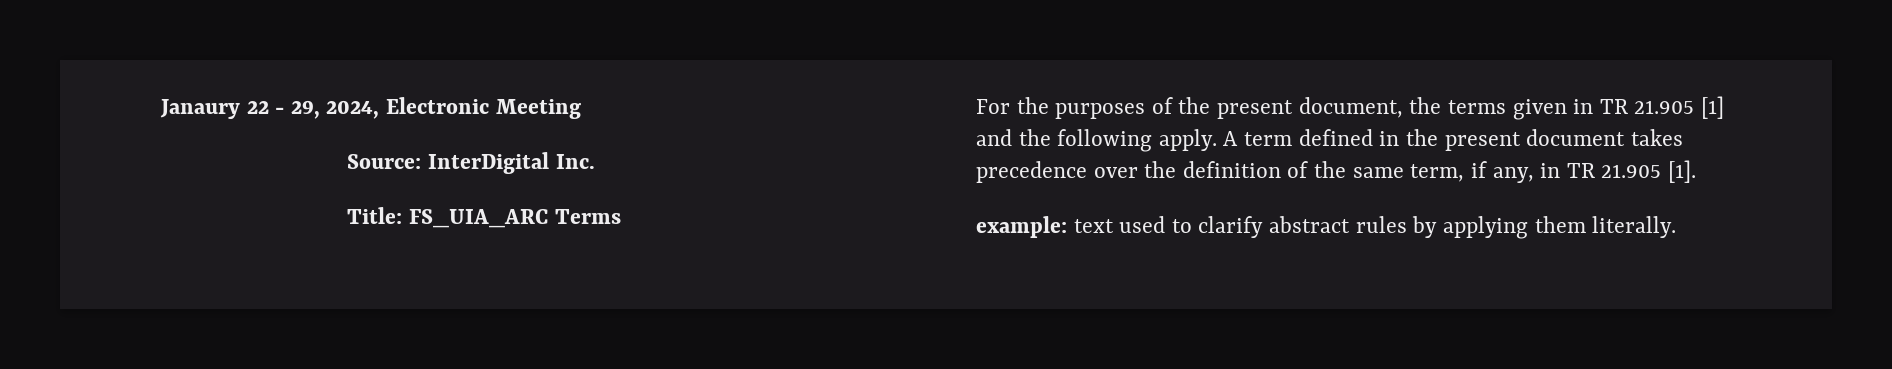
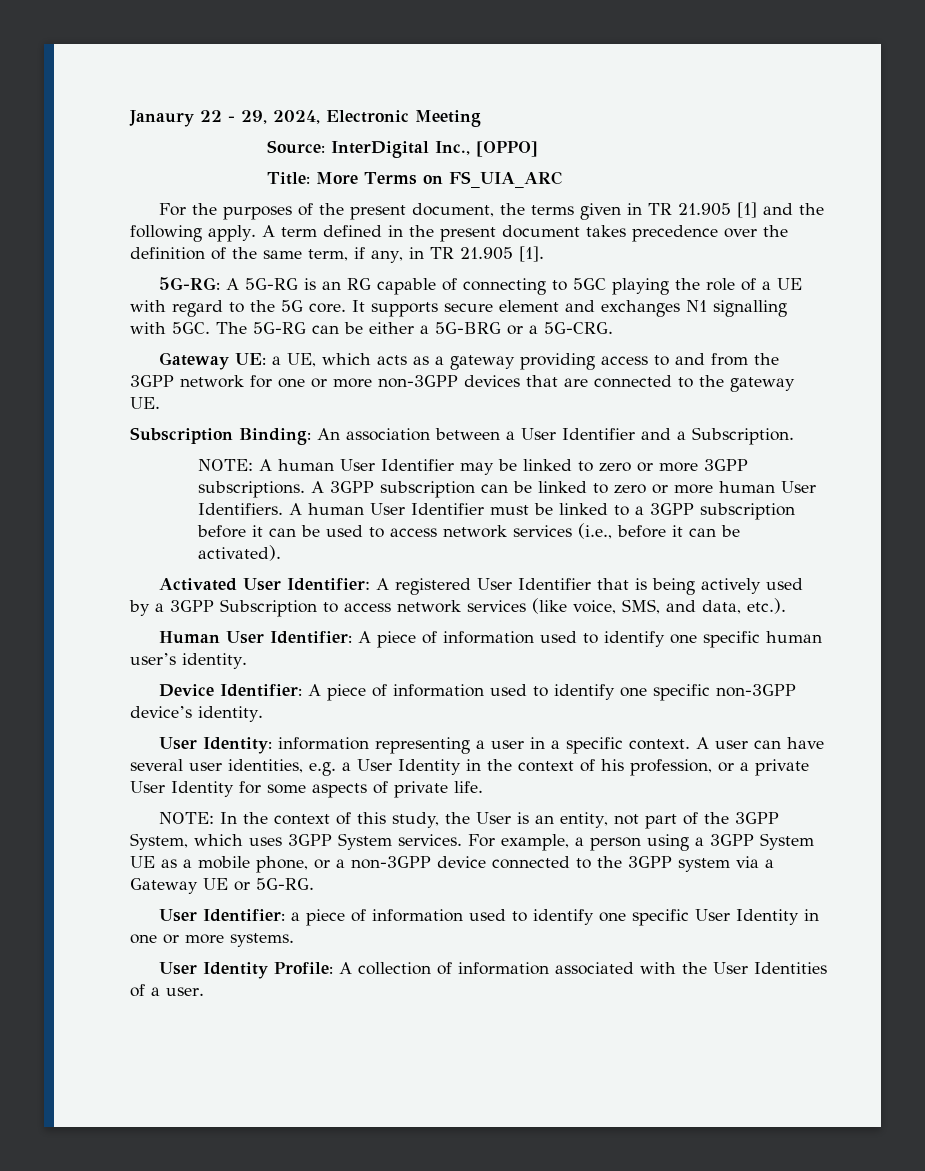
[555,154,595,169] Inc. -> [434,141,538,157] Inc., [OPPO]
(403, 215) none -> [315,172,443,185] More Terms on
[554,209,621,224] Terms -> (562, 179) none
[976,216,1677,239] example: text used to clarify abstract rules by applying them literally. -> [158,277,802,295] [130,300,787,317] [130,322,613,335] [158,352,779,370] [130,375,795,392] [130,397,160,409] [130,427,794,445] [198,459,749,475] [198,481,817,498] [198,503,796,520] [197,523,741,539] [198,545,282,561] [158,578,803,595] [129,598,786,617] [158,631,822,648] [130,653,247,669] [158,684,796,701] [130,706,263,722] [158,737,824,754] [130,759,809,776] [130,781,483,798] [158,812,780,829] [130,833,814,851] [130,856,774,873] [130,878,314,894] [158,909,819,926] [130,933,294,947] [158,962,827,979] [130,984,204,997] 5G-RG: A 5G-RG is an RG capable of connecting to 5GC playing the role of a UE with regard to the 5G core. It supports secure element and exchanges N1 signalling with 5GC. The 5G-RG can be either a 5G-BRG or a 5G-CRG. // Gateway UE: a UE, which acts as a gateway providing access to and from the 3GPP network for one or more non-3GPP devices that are connected to the gateway UE. // Subscription Binding: An association between a User Identifier and a Subscription. // NOTE: A human User Identifier may be linked to zero or more 3GPP subscriptions. A 3GPP subscription can be linked to zero or more human User Identifiers. A human User Identifier must be linked to a 3GPP subscription before it can be used to access network services (i.e., before it can be activated). // Activated User Identifier: A registered User Identifier that is being actively used by a 3GPP Subscription to access network services (like voice, SMS, and data, etc.). // Human User Identifier: A piece of information used to identify one specific human user’s identity. // Device Identifier: A piece of information used to identify one specific non-3GPP device’s identity. // User Identity: information representing a user in a specific context. A user can have several user identities, e.g. a User Identity in the context of his profession, or a private User Identity for some aspects of private life. // NOTE: In the context of this study, the User is an entity, not part of the 3GPP System, which uses 3GPP System services. For example, a person using a 3GPP System UE as a mobile phone, or a non-3GPP device connected to the 3GPP system via a Gateway UE or 5G-RG. // User Identifier: a piece of information used to identify one specific User Identity in one or more systems. // User Identity Profile: A collection of information associated with the User Identities of a user.

